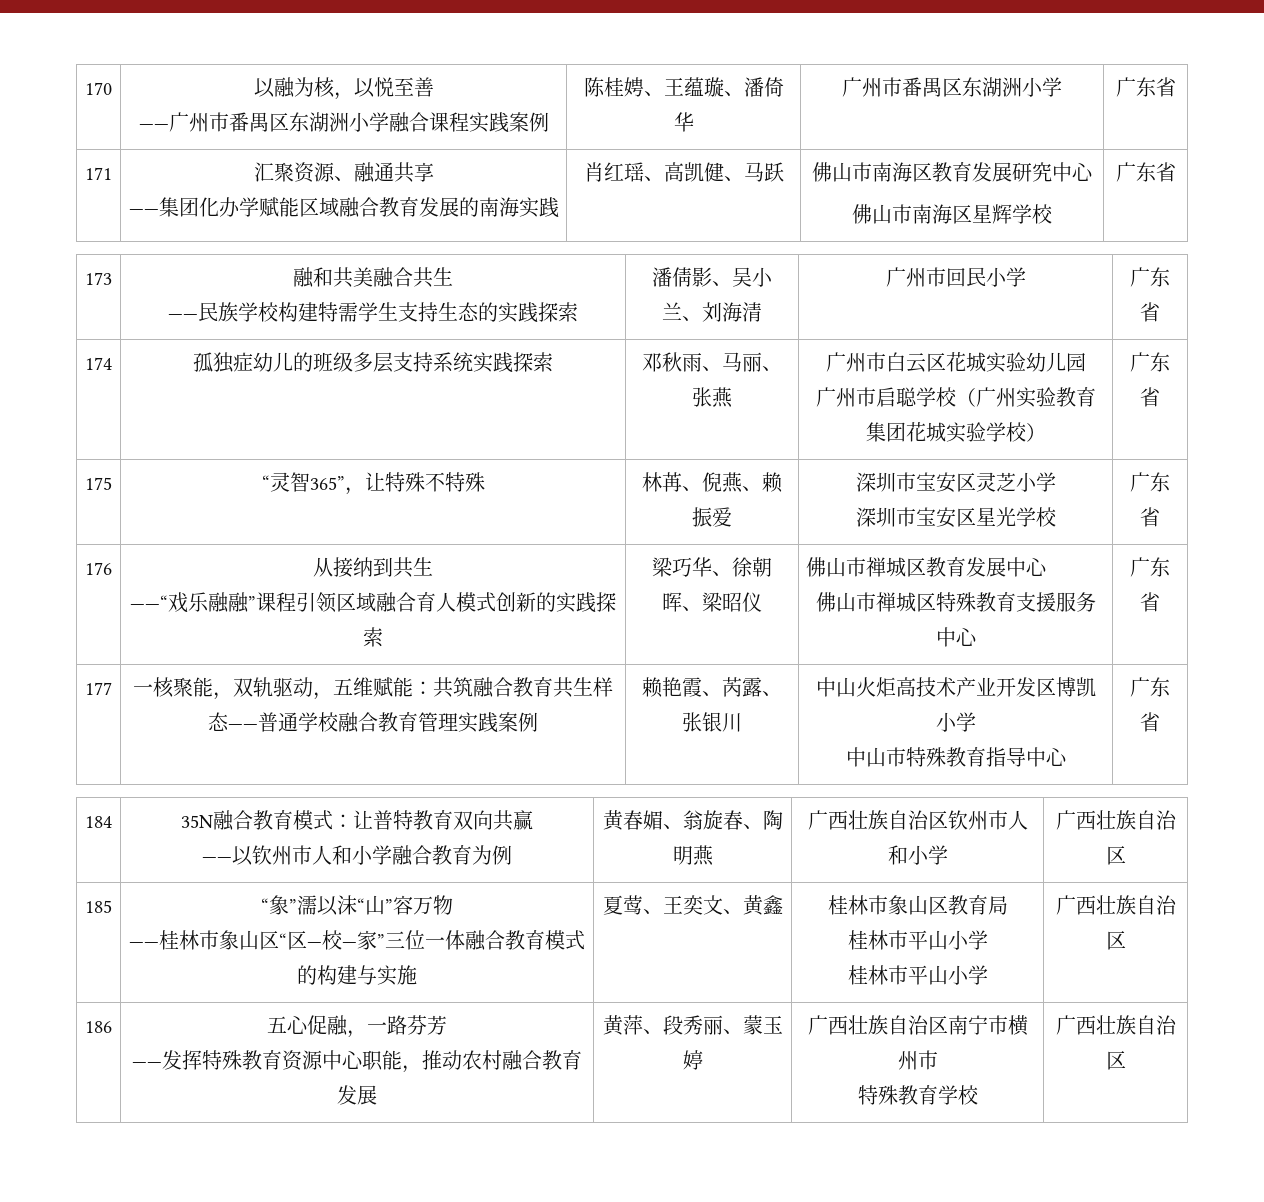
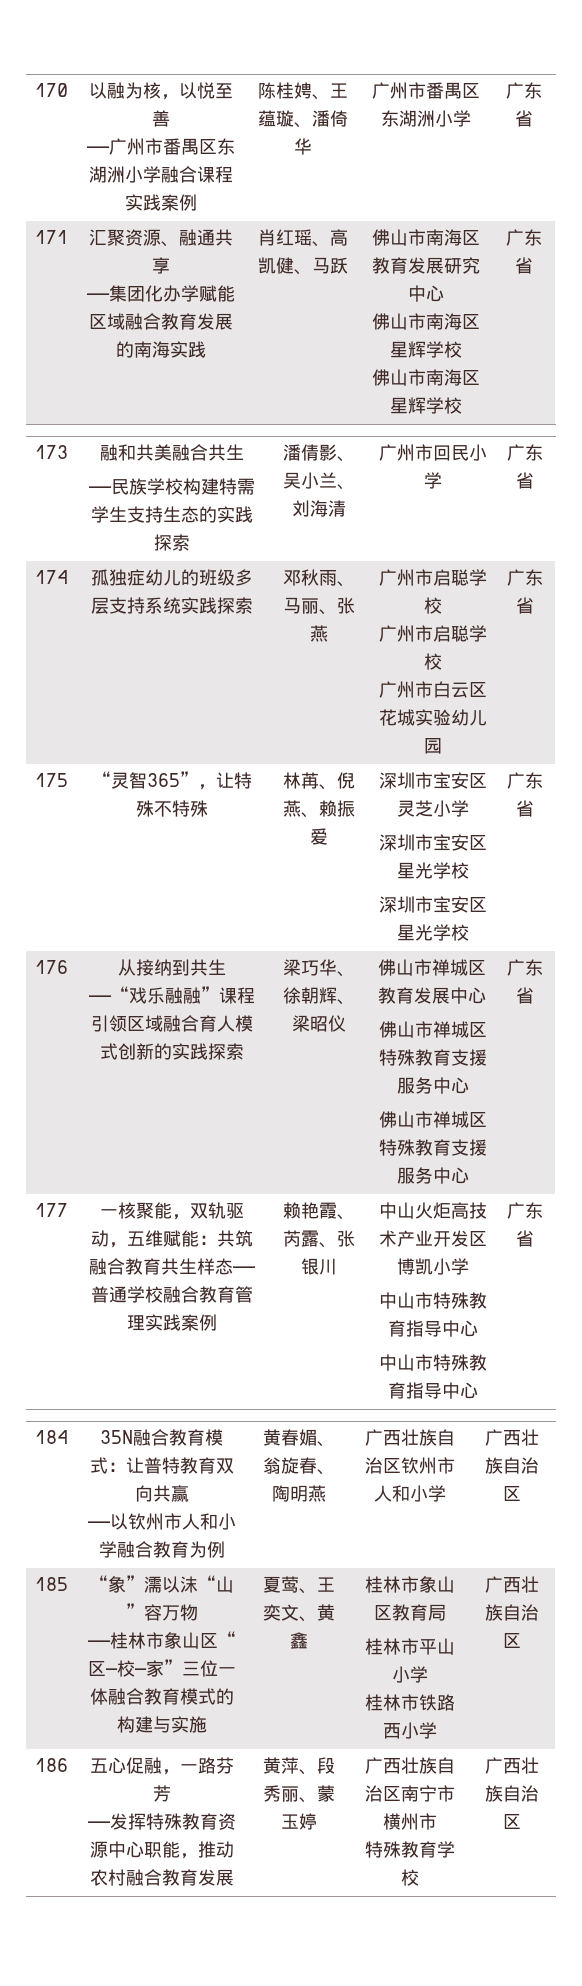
(1053, 214) none -> [372,369,480,386] [390,397,462,414] // 佛山市南海区星辉学校
(886, 362) none -> [432,569,487,586] [423,597,442,614] [378,625,487,642] [423,653,442,670] [378,681,433,698] 启聪学校 // 广州市启聪学校 // 广州市
[815,387,1096,408] [865,422,1046,443] // 广州市启聪学校（广州实验教育集团花城实验学校） -> (442, 746) none
(1057, 517) none -> [378,896,487,913] [396,924,469,941] // 深圳市宝安区星光学校
[661,592,682,612] 晖 -> [319,987,337,1004] 辉
(978, 636) none -> [378,1111,487,1128] [378,1139,487,1156] [396,1167,469,1184] // 佛山市禅城区特殊教育支援服务中心
(1068, 756) none -> [378,1354,487,1371] [387,1382,478,1399] // 中山市特殊教育指导中心
[907,965,948,985] 平山 -> [418,1694,455,1711] [382,1723,401,1739] 铁路西

